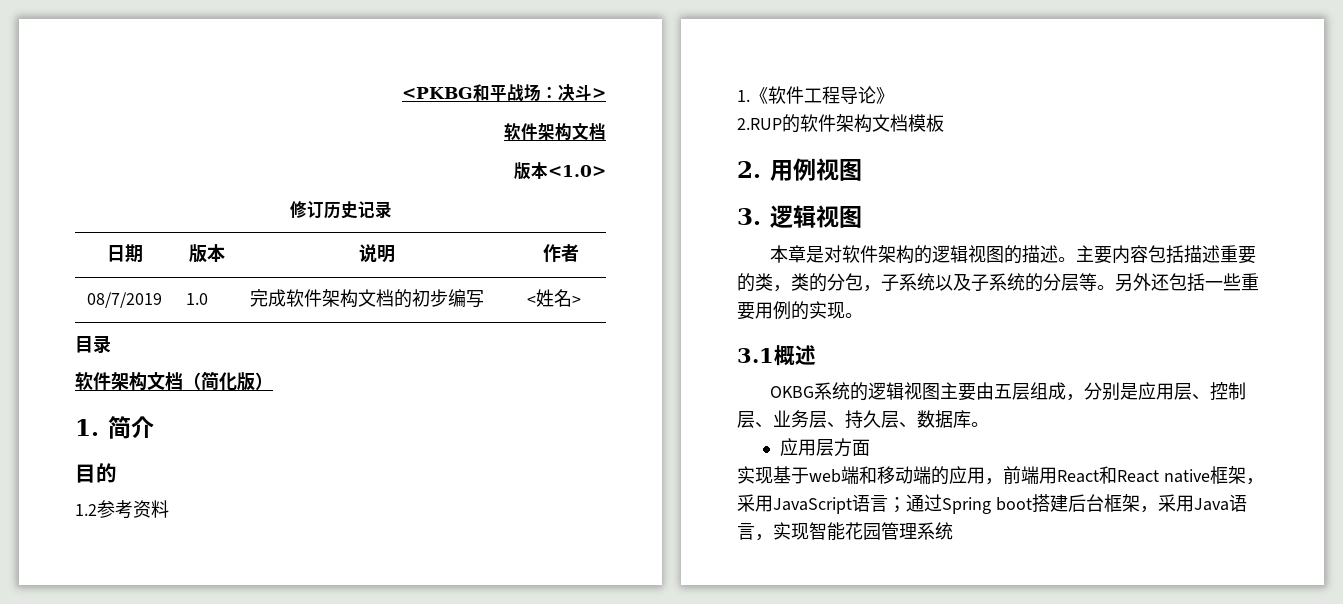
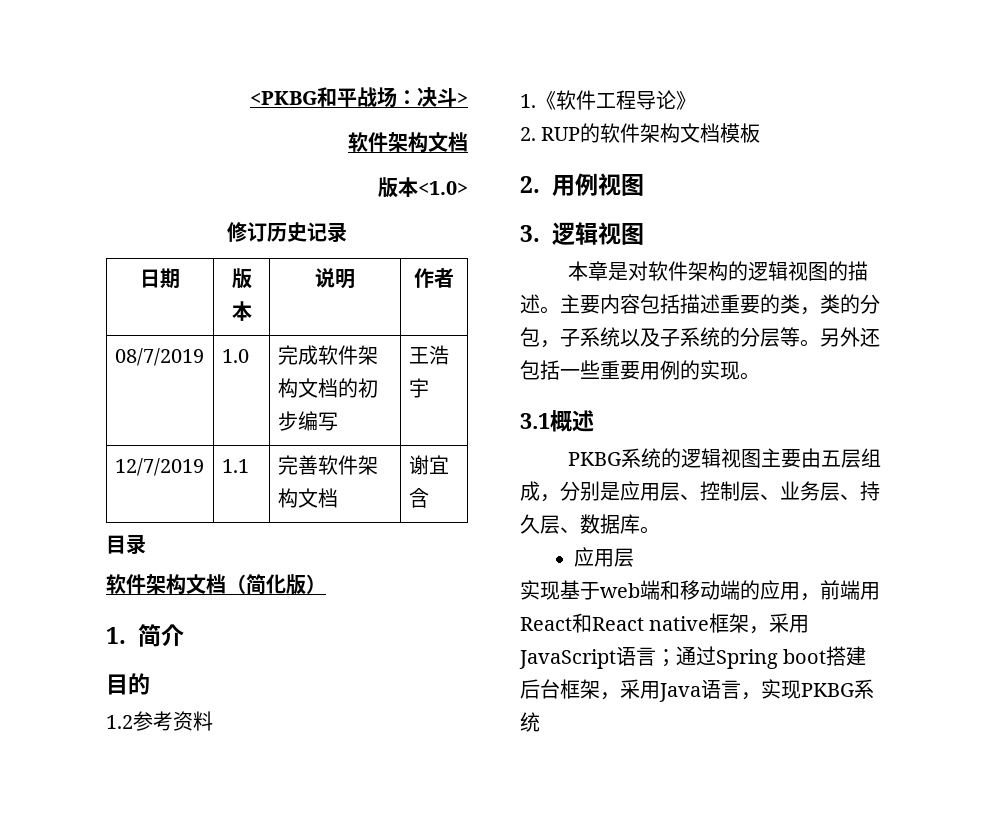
[526,289,581,307] <姓名> -> [408,345,449,365] [408,378,429,398] [114,458,204,476] [221,459,249,473] [277,455,378,475] [277,488,338,508] [408,455,449,475] [408,488,429,508] 王浩宇 // 12/7/2019 | 1.1 | 完善软件架构文档 | 谢宜含
[737,118,782,130] 2.RUP -> [520,127,581,141] 2. RUP
[769,386,814,398] OKBG -> [568,452,622,466] PKBG
[833,438,870,457] 方面 -> (634, 557) none
[809,522,917,541] 智能花园管理 -> [801,683,854,697] PKBG

